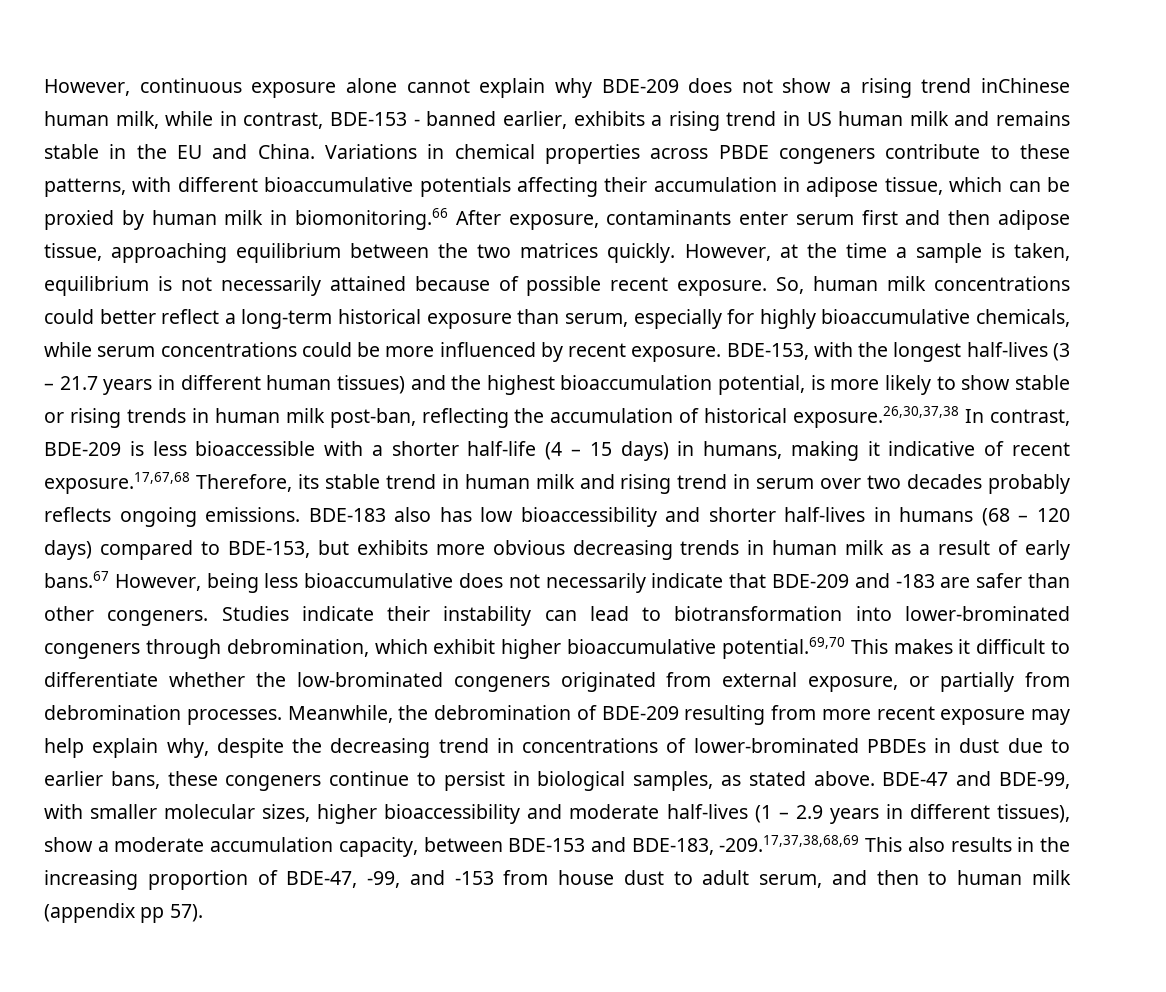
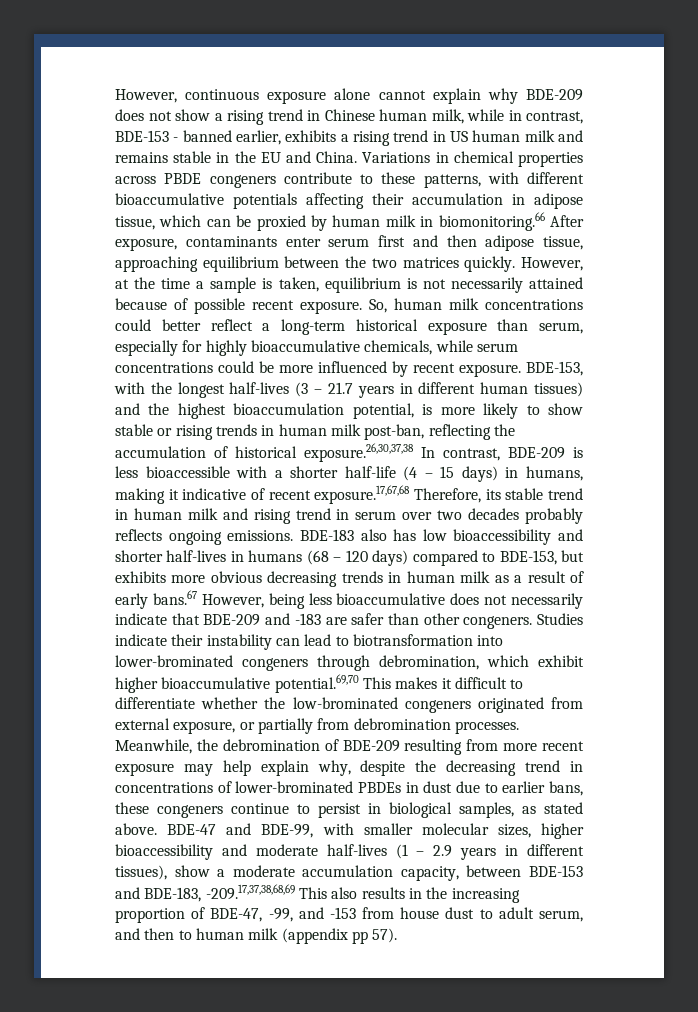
[980,78,1070,93] inChinese -> [307,109,375,121] in Chinese

